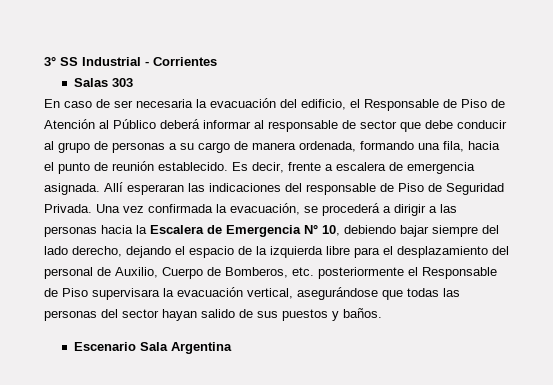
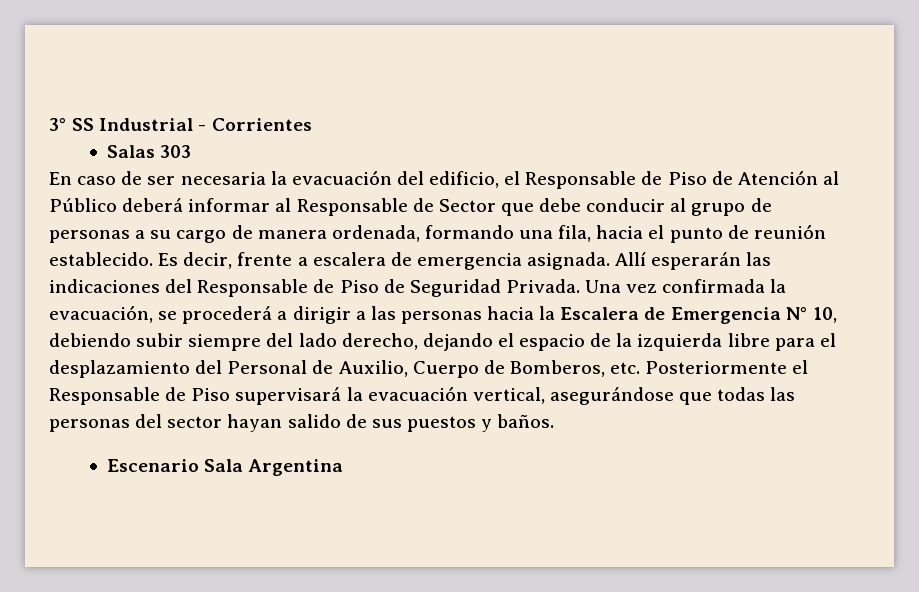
[268,120,397,132] responsable de sector -> [296,198,496,216] Responsable de Sector
[127,184,184,195] esperaran -> [651,252,742,270] esperarán
[306,183,376,195] responsable -> [197,279,309,297] Responsable
[400,225,429,237] bajar -> [136,333,184,347] subir
[44,267,93,279] personal -> [227,360,308,374] Personal
[318,267,497,279] [44,288,160,300] posteriormente el Responsable de Piso supervisara -> [645,360,809,374] [49,387,342,405] Posteriormente el Responsable de Piso supervisará

